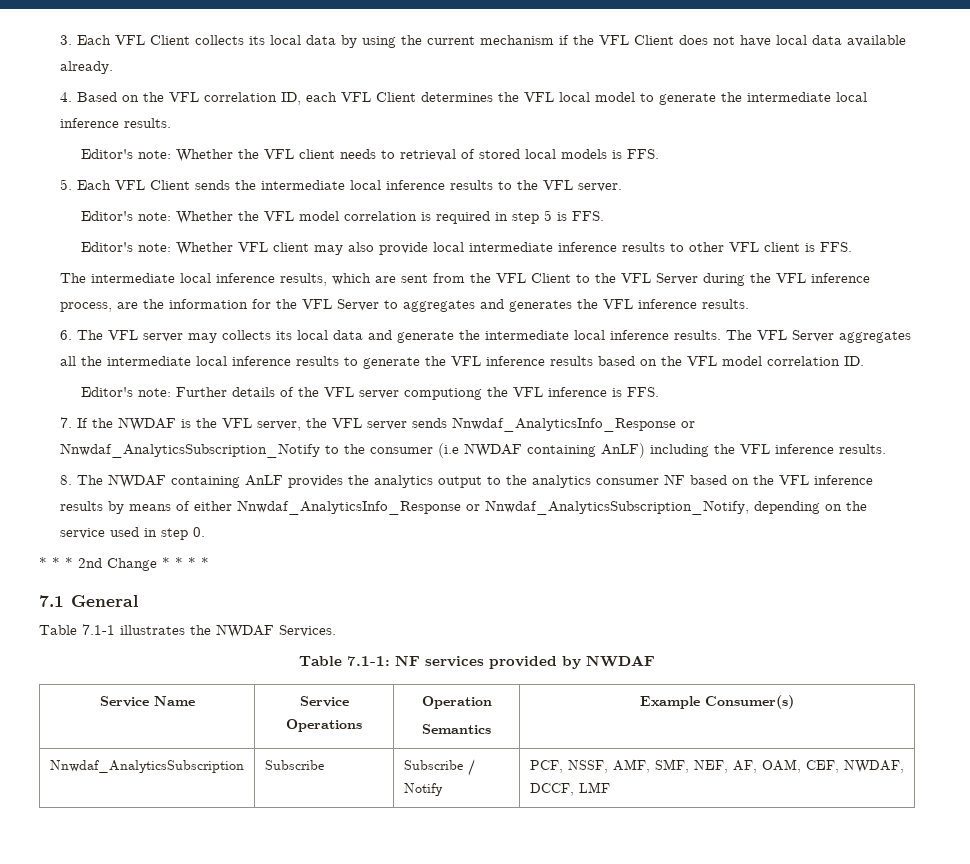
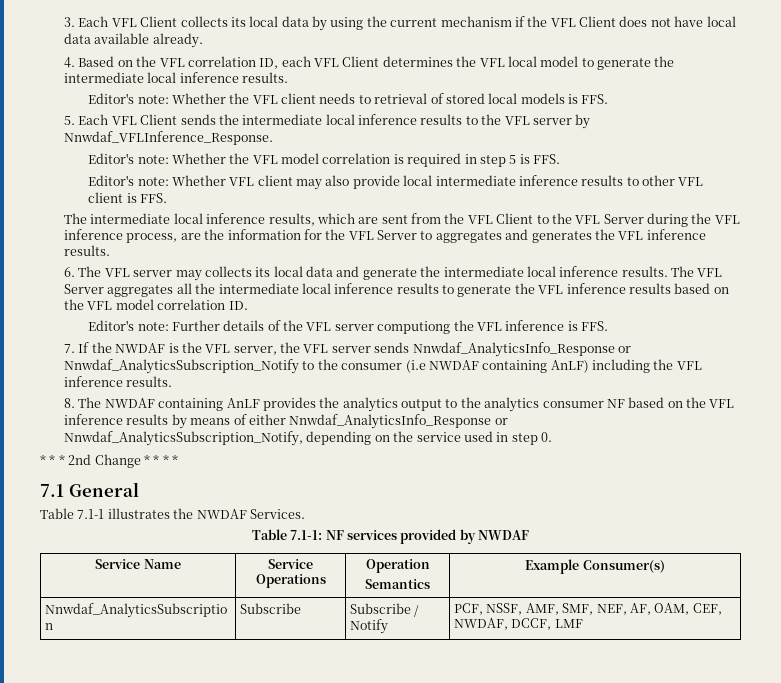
[577,183,622,192] server. -> [532,114,591,129] [64,131,274,145] server by Nnwdaf_VFLInference_Response.

